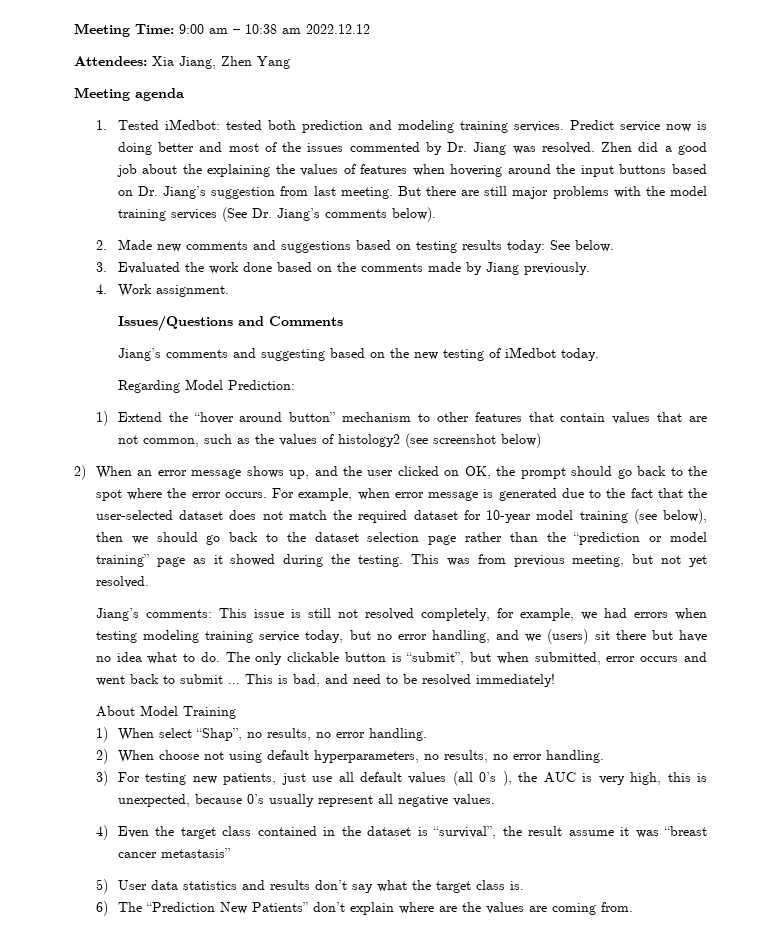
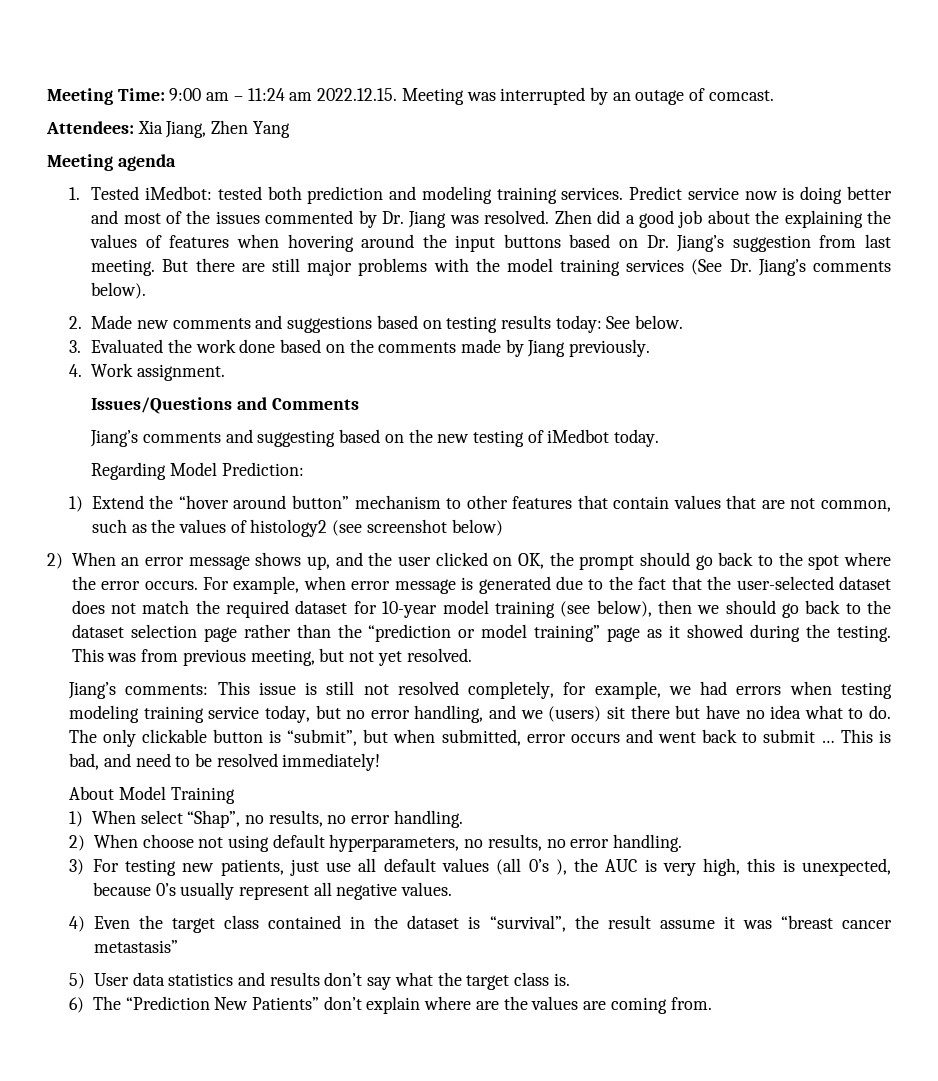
[245,24,370,34] 10:38 am 2022.12.12 -> [247,87,774,105] 11:24 am 2022.12.15. Meeting was interrupted by an outage of comcast.

